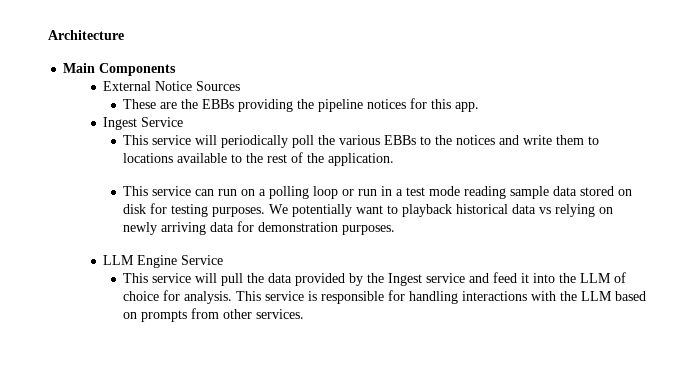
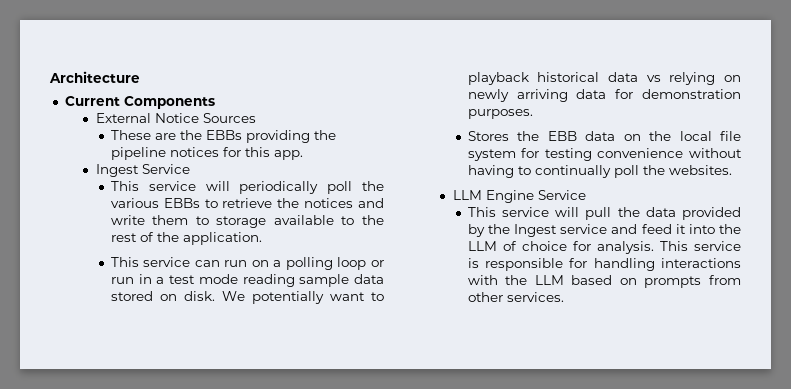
[63,63,96,73] Main -> [64,96,120,106] Current
(432, 140) none -> [222,198,273,208] retrieve
[123,153,174,163] locations -> [216,216,267,228] storage
[123,203,266,217] disk for testing purposes. -> [183,291,215,301] disk.
(396, 230) none -> [467,131,741,141] [467,148,742,161] [467,165,732,178] // Stores the EBB data on the local file system for testing convenience without having to continually poll the websites.

